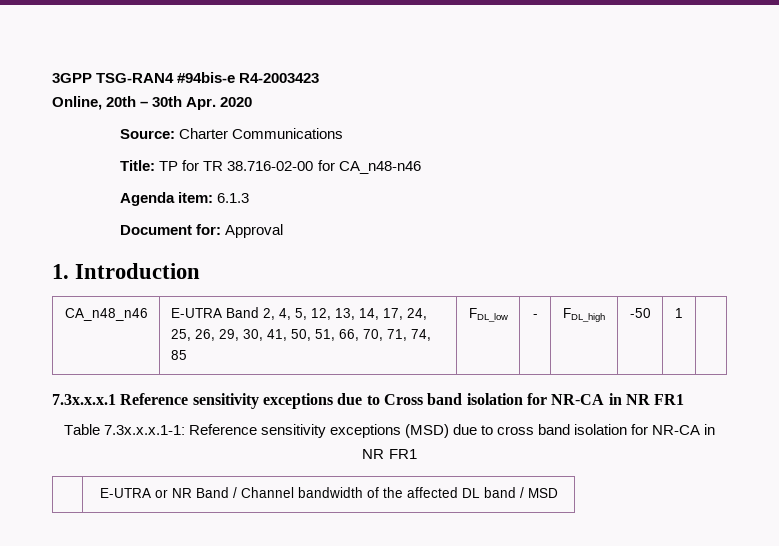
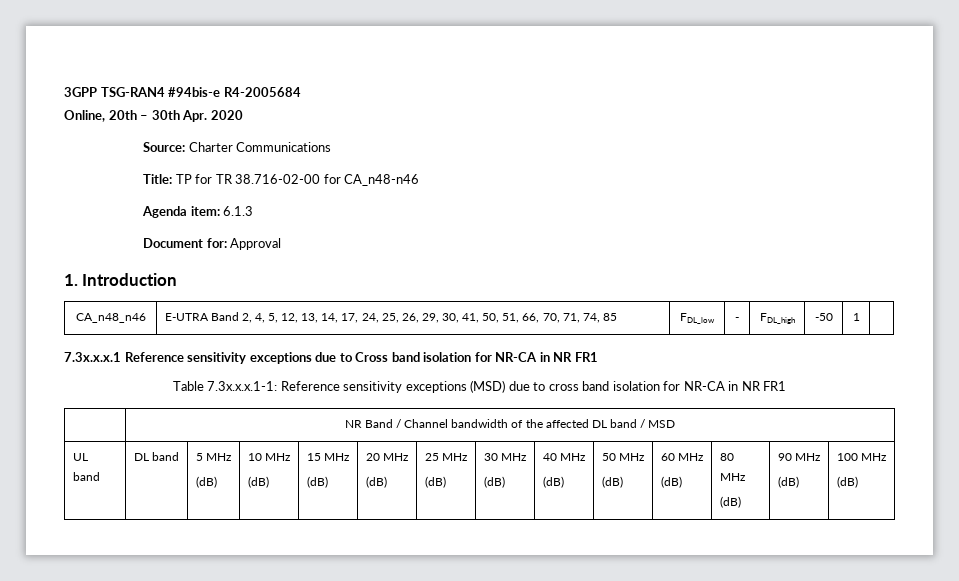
[239,73,320,83] R4-2003423 -> [223,87,301,97] R4-2005684
[99,488,168,498] E-UTRA or -> (787, 386) none
(558, 493) none -> [72,453,88,461] [72,472,100,481] [133,452,179,461] [195,453,232,461] [195,476,217,488] [247,453,291,461] [247,476,269,488] [306,453,350,461] [306,476,328,488] [365,453,409,461] [365,476,387,488] [424,453,468,461] [424,476,446,488] [483,453,527,461] [483,476,505,488] [542,453,586,461] [542,476,564,488] [601,453,645,461] [601,476,623,488] [660,453,704,461] [660,476,682,488] [719,453,734,461] [719,473,746,481] [719,496,741,508] [777,453,821,461] [777,476,799,488] [836,453,887,461] [836,476,858,488] // UL band | DL band | 5 MHz // (dB) | 10 MHz // (dB) | 15 MHz // (dB) | 20 MHz // (dB) | 25 MHz // (dB) | 30 MHz // (dB) | 40 MHz // (dB) | 50 MHz // (dB) | 60 MHz // (dB) | 80 MHz // (dB) | 90 MHz // (dB) | 100 MHz // (dB)

